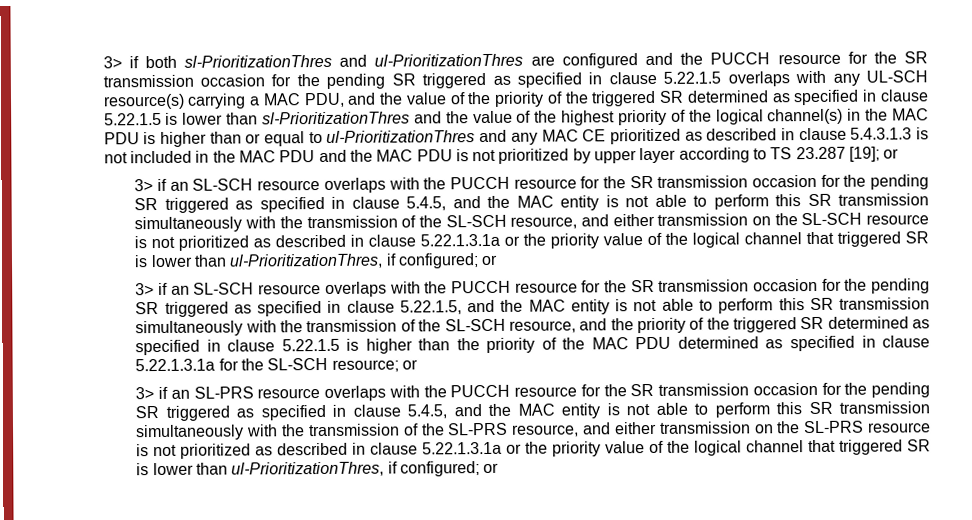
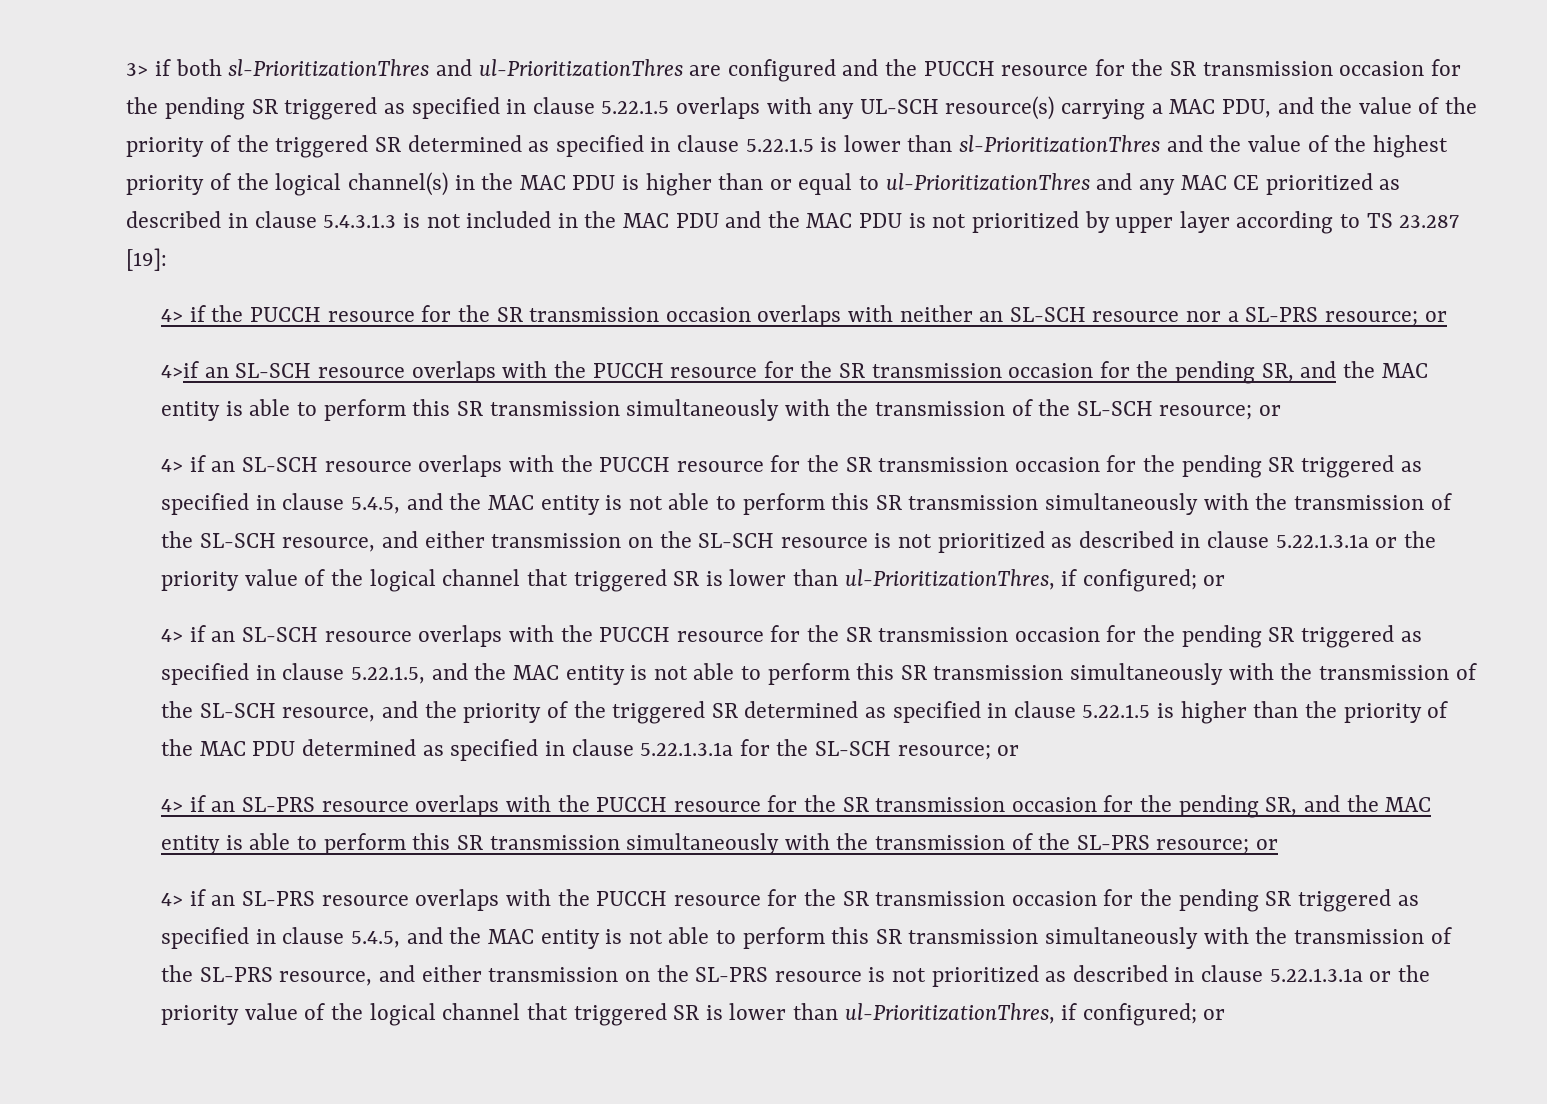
[849,146,900,162] [134,179,154,192] [19]; or // 3> -> [126,248,168,271] [161,305,1447,327] [161,361,1428,384] [161,399,1282,421] [161,459,184,472] [19]: // 4> if the PUCCH resource for the SR transmission occasion overlaps with neither an SL-SCH resource nor a SL-PRS resource; or // 4>if an SL-SCH resource overlaps with the PUCCH resource for the SR transmission occasion for the pending SR, and the MAC entity is able to perform this SR transmission simultaneously with the transmission of the SL-SCH resource; or // 4>
[135,283,155,296] 3> -> [161,629,184,642] 4>
[135,387,155,400] 3> -> [161,795,1432,818] [161,833,1279,855] [161,893,184,906] 4> if an SL-PRS resource overlaps with the PUCCH resource for the SR transmission occasion for the pending SR, and the MAC entity is able to perform this SR transmission simultaneously with the transmission of the SL-PRS resource; or // 4>

